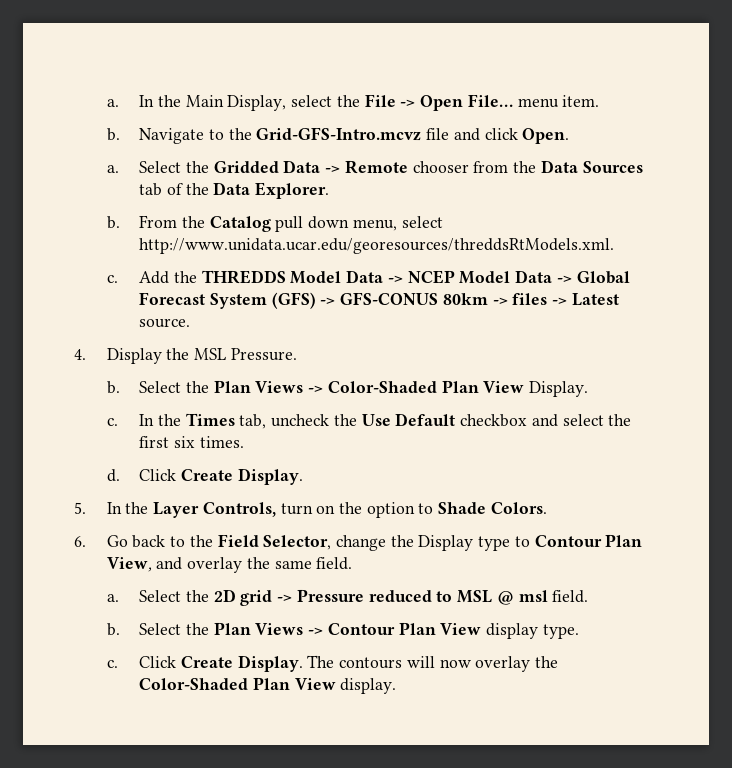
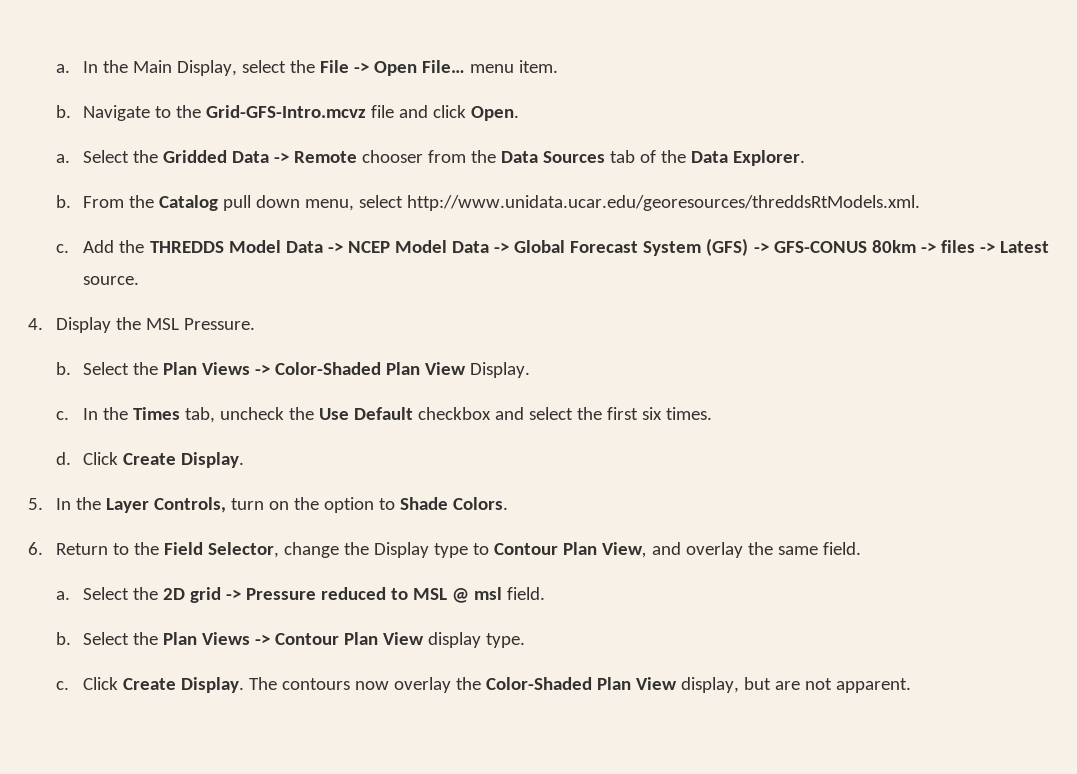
[106,535,166,548] Go back -> [55,543,108,555] Return
[406,656,435,668] will -> (351, 684) none
[340,678,397,694] display. -> [681,677,912,693] display, but are not apparent.

